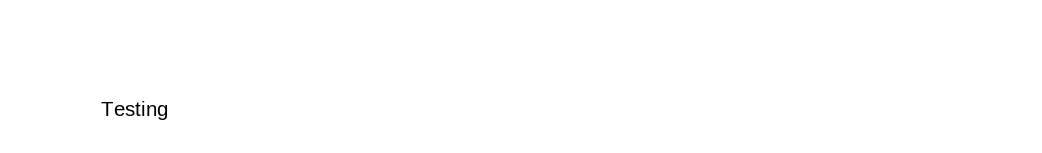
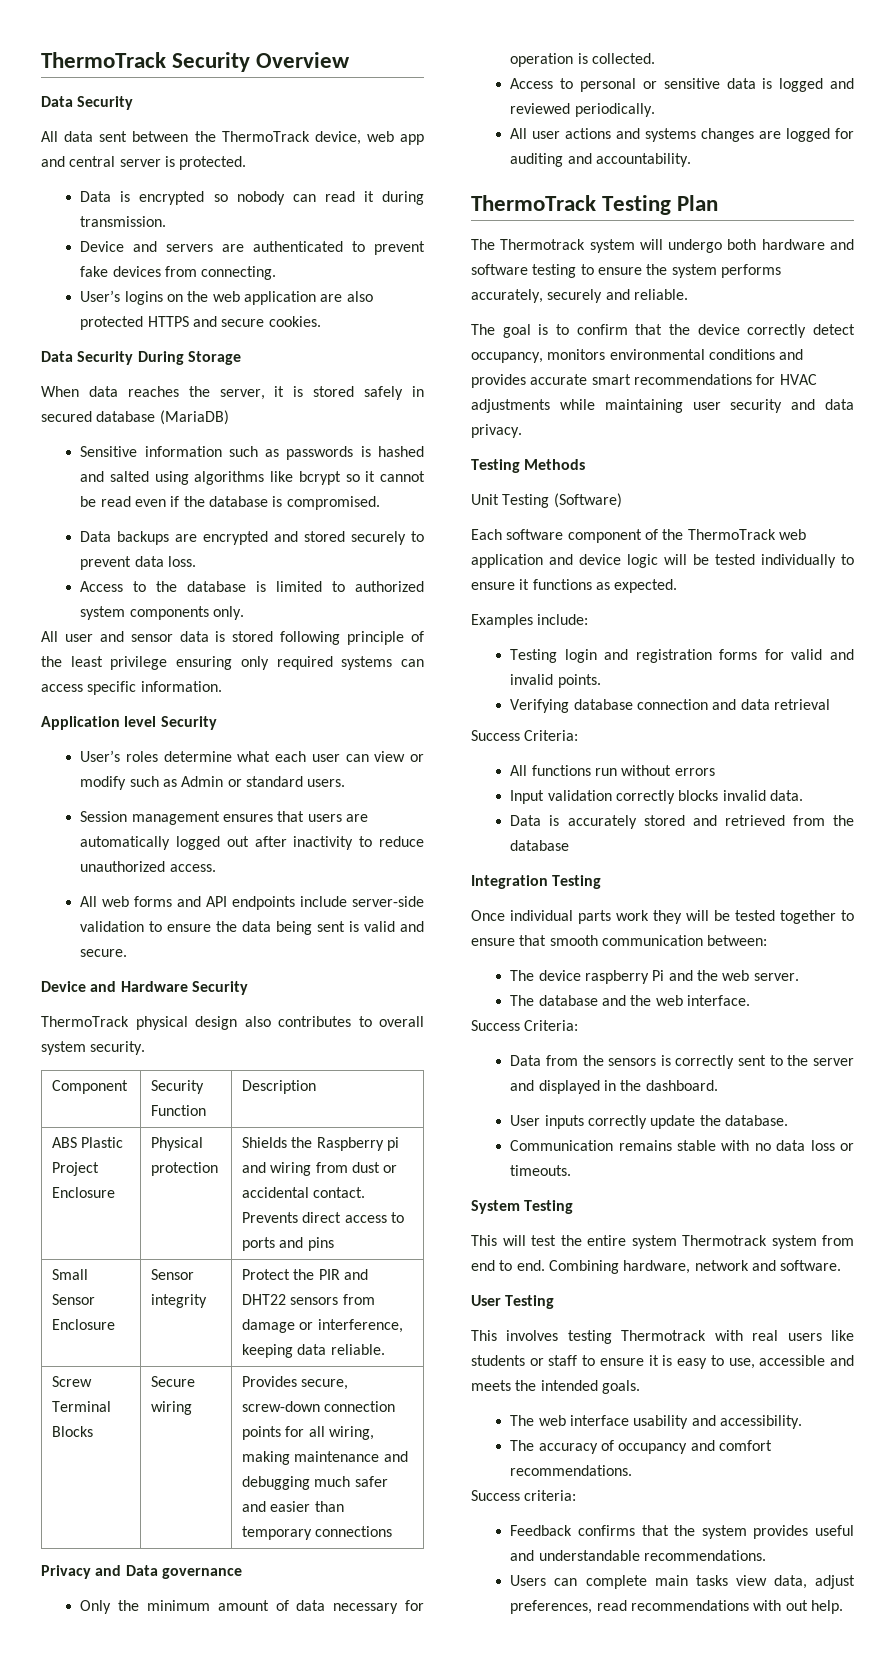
[101,101,168,120] Testing -> [41,52,351,72] [41,96,134,110] [41,131,424,145] [41,156,247,170] [80,191,424,205] [80,216,167,227] [80,241,425,255] [80,266,277,280] [80,290,373,305] [80,316,321,330] [41,351,241,365] [41,386,425,400] [41,410,229,425] [80,446,425,460] [80,471,425,485] [80,496,380,510] [80,531,424,545] [80,556,196,570] [80,581,424,592] [80,606,244,620] [41,631,424,645] [41,656,424,670] [41,681,222,695] [41,716,217,730] [80,750,424,762] [80,776,346,790] [80,811,368,825] [80,836,424,850] [80,861,216,872] [80,896,424,910] [80,921,425,935] [80,949,128,957] [41,981,248,995] [41,1016,424,1030] [41,1041,146,1055] [52,1080,129,1094] [151,1080,205,1094] [151,1105,207,1116] [242,1080,317,1094] [52,1137,124,1148] [52,1162,100,1176] [52,1187,116,1198] [151,1137,204,1151] [151,1162,219,1176] [242,1137,399,1151] [242,1162,398,1176] [242,1187,366,1198] [242,1212,404,1223] [242,1237,334,1251] [52,1269,89,1280] [52,1294,96,1305] [52,1319,116,1330] [151,1269,195,1280] [151,1294,208,1308] [242,1269,368,1280] [242,1294,375,1305] [242,1319,403,1333] [242,1344,385,1358] [52,1376,93,1387] [52,1401,112,1412] [52,1426,94,1437] [151,1376,196,1387] [151,1401,193,1415] [242,1376,349,1390] [242,1401,396,1412] [242,1426,374,1440] [242,1451,408,1465] [242,1476,388,1490] [242,1501,344,1512] [242,1526,393,1540] [41,1565,242,1579] [80,1600,424,1614] [510,53,655,67] [510,78,854,92] [510,103,655,117] [510,128,854,142] [510,153,691,167] [471,195,719,215] [471,239,854,253] [471,264,781,278] [471,289,688,303] [471,324,855,338] [471,349,804,363] [471,374,817,388] [471,399,854,413] [471,424,522,438] [471,459,586,473] [471,493,622,508] [471,529,806,543] [471,554,854,568] [471,579,678,593] [471,614,589,628] [510,649,854,663] [510,674,601,688] [510,699,830,713] [471,730,579,741] [510,765,715,776] [510,790,803,804] [510,815,854,829] [510,840,570,851] [471,875,602,889] [471,910,854,924] [471,935,768,946] [510,970,799,984] [510,995,750,1006] [471,1020,579,1031] [510,1055,854,1069] [510,1080,718,1094] [510,1115,788,1129] [510,1140,854,1151] [510,1165,572,1176] [471,1200,574,1214] [471,1235,854,1249] [471,1260,842,1274] [471,1295,555,1309] [471,1330,854,1344] [471,1355,854,1369] [471,1380,640,1394] [510,1415,802,1429] [510,1440,772,1454] [510,1465,633,1476] [471,1490,577,1501] [510,1525,854,1539] [510,1550,766,1561] [510,1575,855,1589] [510,1600,843,1614] ThermoTrack Security Overview // Data Security // All data sent between the ThermoTrack device, web app and central server is protected. // Data is encrypted so nobody can read it during transmission. // Device and servers are authenticated to prevent fake devices from connecting. // User’s logins on the web application are also protected HTTPS and secure cookies. // Data Security During Storage // When data reaches the server, it is stored safely in secured database (MariaDB) // Sensitive information such as passwords is hashed and salted using algorithms like bcrypt so it cannot be read even if the database is compromised. // Data backups are encrypted and stored securely to prevent data loss. // Access to the database is limited to authorized system components only. // All user and sensor data is stored following principle of the least privilege ensuring only required systems can access specific information. // Application level Security // User’s roles determine what each user can view or modify such as Admin or standard users. // Session management ensures that users are automatically logged out after inactivity to reduce unauthorized access. // All web forms and API endpoints include server-side validation to ensure the data being sent is valid and secure. // Device and Hardware Security // ThermoTrack physical design also contributes to overall system security. // Component | Security Function | Description // ABS Plastic Project Enclosure | Physical protection | Shields the Raspberry pi and wiring from dust or accidental contact. Prevents direct access to ports and pins // Small Sensor Enclosure | Sensor integrity | Protect the PIR and DHT22 sensors from damage or interference, keeping data reliable. // Screw Terminal Blocks | Secure wiring | Provides secure, screw-down connection points for all wiring, making maintenance and debugging much safer and easier than temporary connections // Privacy and Data governance // Only the minimum amount of data necessary for operation is collected. // Access to personal or sensitive data is logged and reviewed periodically. // All user actions and systems changes are logged for auditing and accountability. // ThermoTrack Testing Plan // The Thermotrack system will undergo both hardware and software testing to ensure the system performs accurately, securely and reliable. // The goal is to confirm that the device correctly detect occupancy, monitors environmental conditions and provides accurate smart recommendations for HVAC adjustments while maintaining user security and data privacy. // Testing Methods // Unit Testing (Software) // Each software component of the ThermoTrack web application and device logic will be tested individually to ensure it functions as expected. // Examples include: // Testing login and registration forms for valid and invalid points. // Verifying database connection and data retrieval // Success Criteria: // All functions run without errors // Input validation correctly blocks invalid data. // Data is accurately stored and retrieved from the database // Integration Testing // Once individual parts work they will be tested together to ensure that smooth communication between: // The device raspberry Pi and the web server. // The database and the web interface. // Success Criteria: // Data from the sensors is correctly sent to the server and displayed in the dashboard. // User inputs correctly update the database. // Communication remains stable with no data loss or timeouts. // System Testing // This will test the entire system Thermotrack system from end to end. Combining hardware, network and software. // User Testing // This involves testing Thermotrack with real users like students or staff to ensure it is easy to use, accessible and meets the intended goals. // The web interface usability and accessibility. // The accuracy of occupancy and comfort recommendations. // Success criteria: // Feedback confirms that the system provides useful and understandable recommendations. // Users can complete main tasks view data, adjust preferences, read recommendations with out help.

